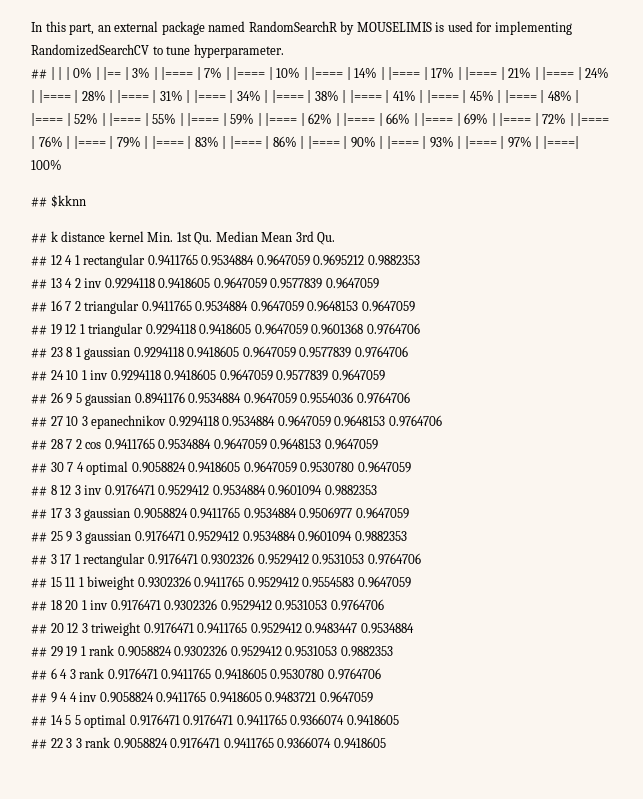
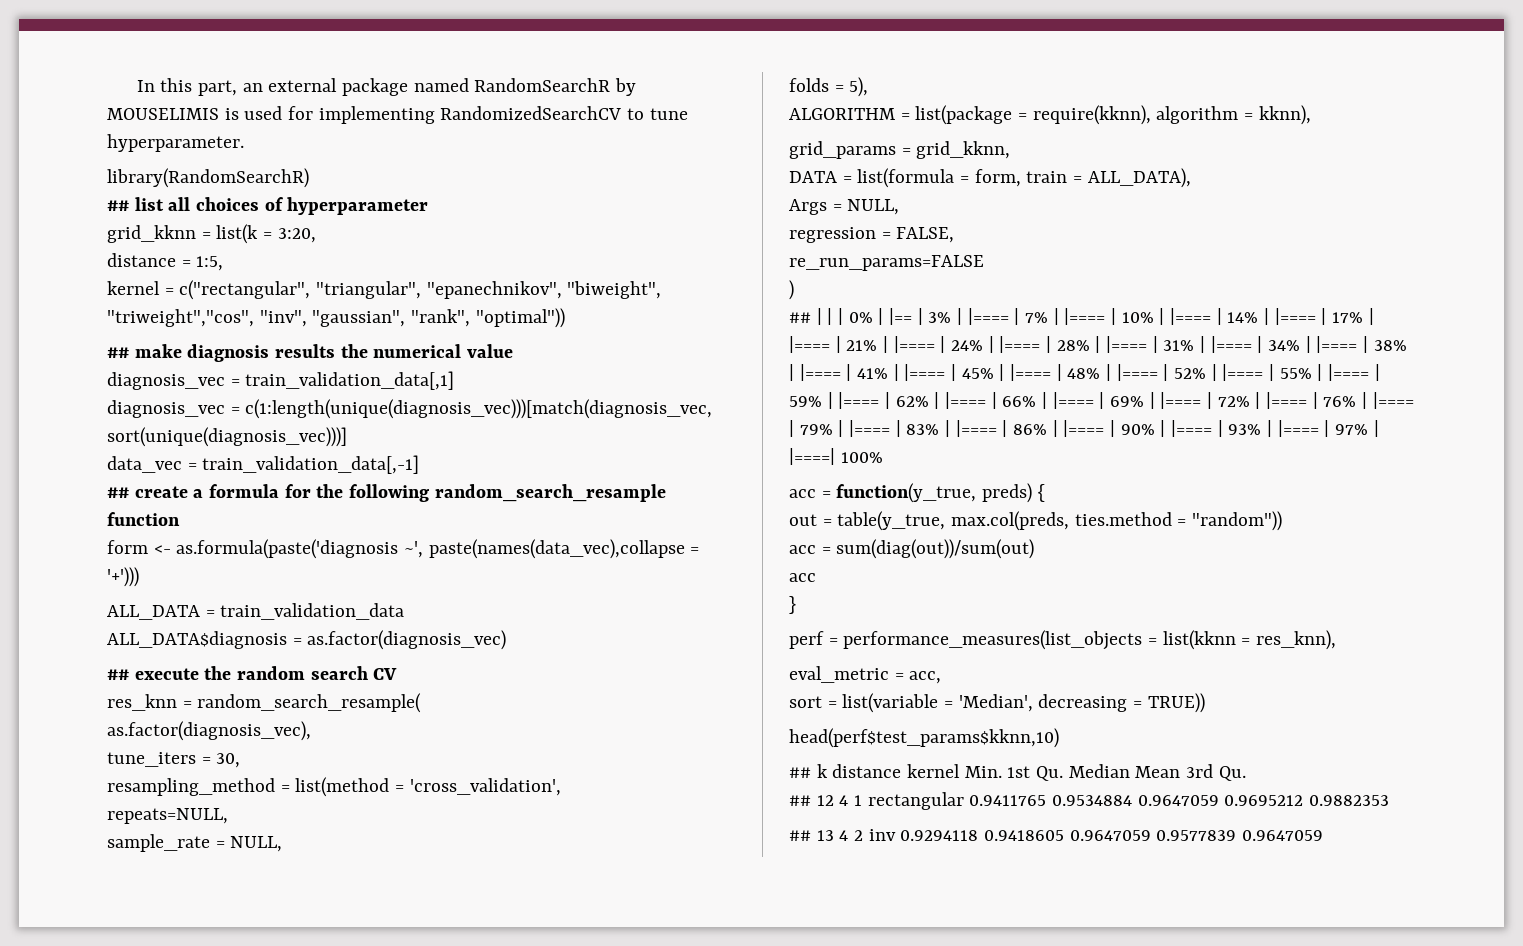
(284, 51) none -> [107,168,309,188] [107,197,429,215] [107,224,316,244] [107,253,224,271] [107,280,662,300] [107,308,565,328] [107,344,514,362] [107,371,455,390] [107,399,713,419] [107,427,347,447] [107,455,420,474] [107,484,666,502] [107,512,180,526] [107,539,700,559] [107,567,139,587] [107,603,405,620] [107,630,507,650] [107,666,398,680] [107,693,422,713] [107,721,311,741] [107,752,241,768] [107,777,561,797] [107,808,228,824] [107,834,283,852] [789,77,869,97] [789,105,1311,125] [789,141,1011,159] [789,168,1191,188] [789,199,900,215] [789,227,955,243] [789,255,984,271] [789,280,794,300] // library(RandomSearchR) // ## list all choices of hyperparameter // grid_kknn = list(k = 3:20, // distance = 1:5, // kernel = c("rectangular", "triangular", "epanechnikov", "biweight", "triweight","cos", "inv", "gaussian", "rank", "optimal")) // ## make diagnosis results the numerical value // diagnosis_vec = train_validation_data[,1] // diagnosis_vec = c(1:length(unique(diagnosis_vec)))[match(diagnosis_vec, sort(unique(diagnosis_vec)))] // data_vec = train_validation_data[,-1] // ## create a formula for the following random_search_resample function // form <- as.formula(paste('diagnosis ~', paste(names(data_vec),collapse = '+'))) // ALL_DATA = train_validation_data // ALL_DATA$diagnosis = as.factor(diagnosis_vec) // ## execute the random search CV // res_knn = random_search_resample( // as.factor(diagnosis_vec), // tune_iters = 30, // resampling_method = list(method = 'cross_validation', // repeats=NULL, // sample_rate = NULL, // folds = 5), // ALGORITHM = list(package = require(kknn), algorithm = kknn), // grid_params = grid_kknn, // DATA = list(formula = form, train = ALL_DATA), // Args = NULL, // regression = FALSE, // re_run_params=FALSE // )
[31,195,86,208] ## $kknn -> [789,483,1045,503] [789,511,1283,531] [789,539,1035,559] [789,573,816,582] [789,596,796,614] [789,630,1337,650] [789,666,942,684] [789,693,1205,713] [789,728,1059,748] acc = function(y_true, preds) { // out = table(y_true, max.col(preds, ties.method = "random")) // acc = sum(diag(out))/sum(out) // acc // } // perf = performance_measures(list_objects = list(kknn = res_knn), // eval_metric = acc, // sort = list(variable = 'Median', decreasing = TRUE)) // head(perf$test_params$kknn,10)
[31,300,415,314] [31,323,420,337] [31,346,408,360] [31,369,385,381] [31,392,410,406] [31,415,442,429] [31,438,378,450] [31,461,411,475] [31,484,377,496] [31,507,409,521] [31,530,407,544] [31,553,421,567] [31,576,411,590] [31,599,384,611] [31,622,414,636] [31,645,393,657] [31,668,381,680] [31,691,373,703] [31,714,399,728] [31,737,386,749] // ## 16 7 2 triangular 0.9411765 0.9534884 0.9647059 0.9648153 0.9647059 // ## 19 12 1 triangular 0.9294118 0.9418605 0.9647059 0.9601368 0.9764706 // ## 23 8 1 gaussian 0.9294118 0.9418605 0.9647059 0.9577839 0.9764706 // ## 24 10 1 inv 0.9294118 0.9418605 0.9647059 0.9577839 0.9647059 // ## 26 9 5 gaussian 0.8941176 0.9534884 0.9647059 0.9554036 0.9764706 // ## 27 10 3 epanechnikov 0.9294118 0.9534884 0.9647059 0.9648153 0.9764706 // ## 28 7 2 cos 0.9411765 0.9534884 0.9647059 0.9648153 0.9647059 // ## 30 7 4 optimal 0.9058824 0.9418605 0.9647059 0.9530780 0.9647059 // ## 8 12 3 inv 0.9176471 0.9529412 0.9534884 0.9601094 0.9882353 // ## 17 3 3 gaussian 0.9058824 0.9411765 0.9534884 0.9506977 0.9647059 // ## 25 9 3 gaussian 0.9176471 0.9529412 0.9534884 0.9601094 0.9882353 // ## 3 17 1 rectangular 0.9176471 0.9302326 0.9529412 0.9531053 0.9764706 // ## 15 11 1 biweight 0.9302326 0.9411765 0.9529412 0.9554583 0.9647059 // ## 18 20 1 inv 0.9176471 0.9302326 0.9529412 0.9531053 0.9764706 // ## 20 12 3 triweight 0.9176471 0.9411765 0.9529412 0.9483447 0.9534884 // ## 29 19 1 rank 0.9058824 0.9302326 0.9529412 0.9531053 0.9882353 // ## 6 4 3 rank 0.9176471 0.9411765 0.9418605 0.9530780 0.9764706 // ## 9 4 4 inv 0.9058824 0.9411765 0.9418605 0.9483721 0.9647059 // ## 14 5 5 optimal 0.9176471 0.9176471 0.9411765 0.9366074 0.9418605 // ## 22 3 3 rank 0.9058824 0.9176471 0.9411765 0.9366074 0.9418605 -> (1324, 835) none

